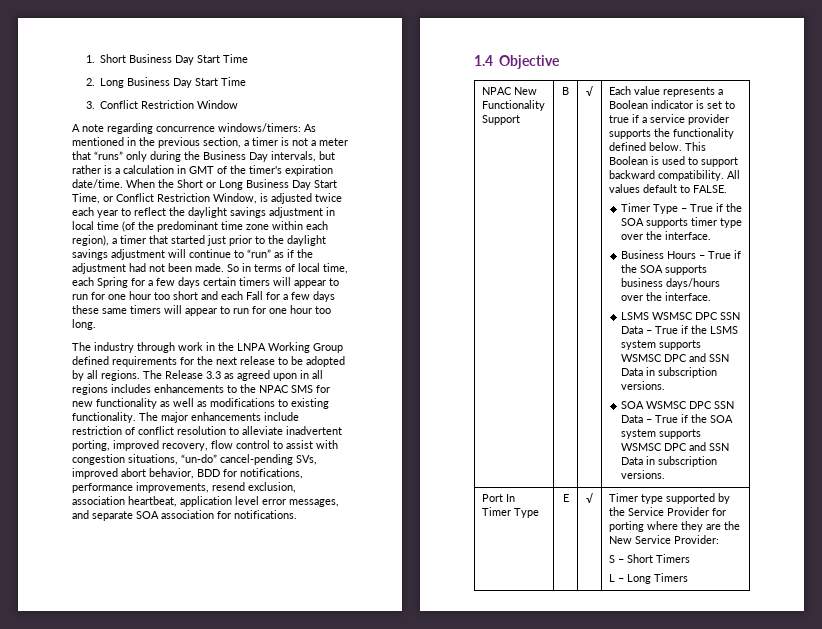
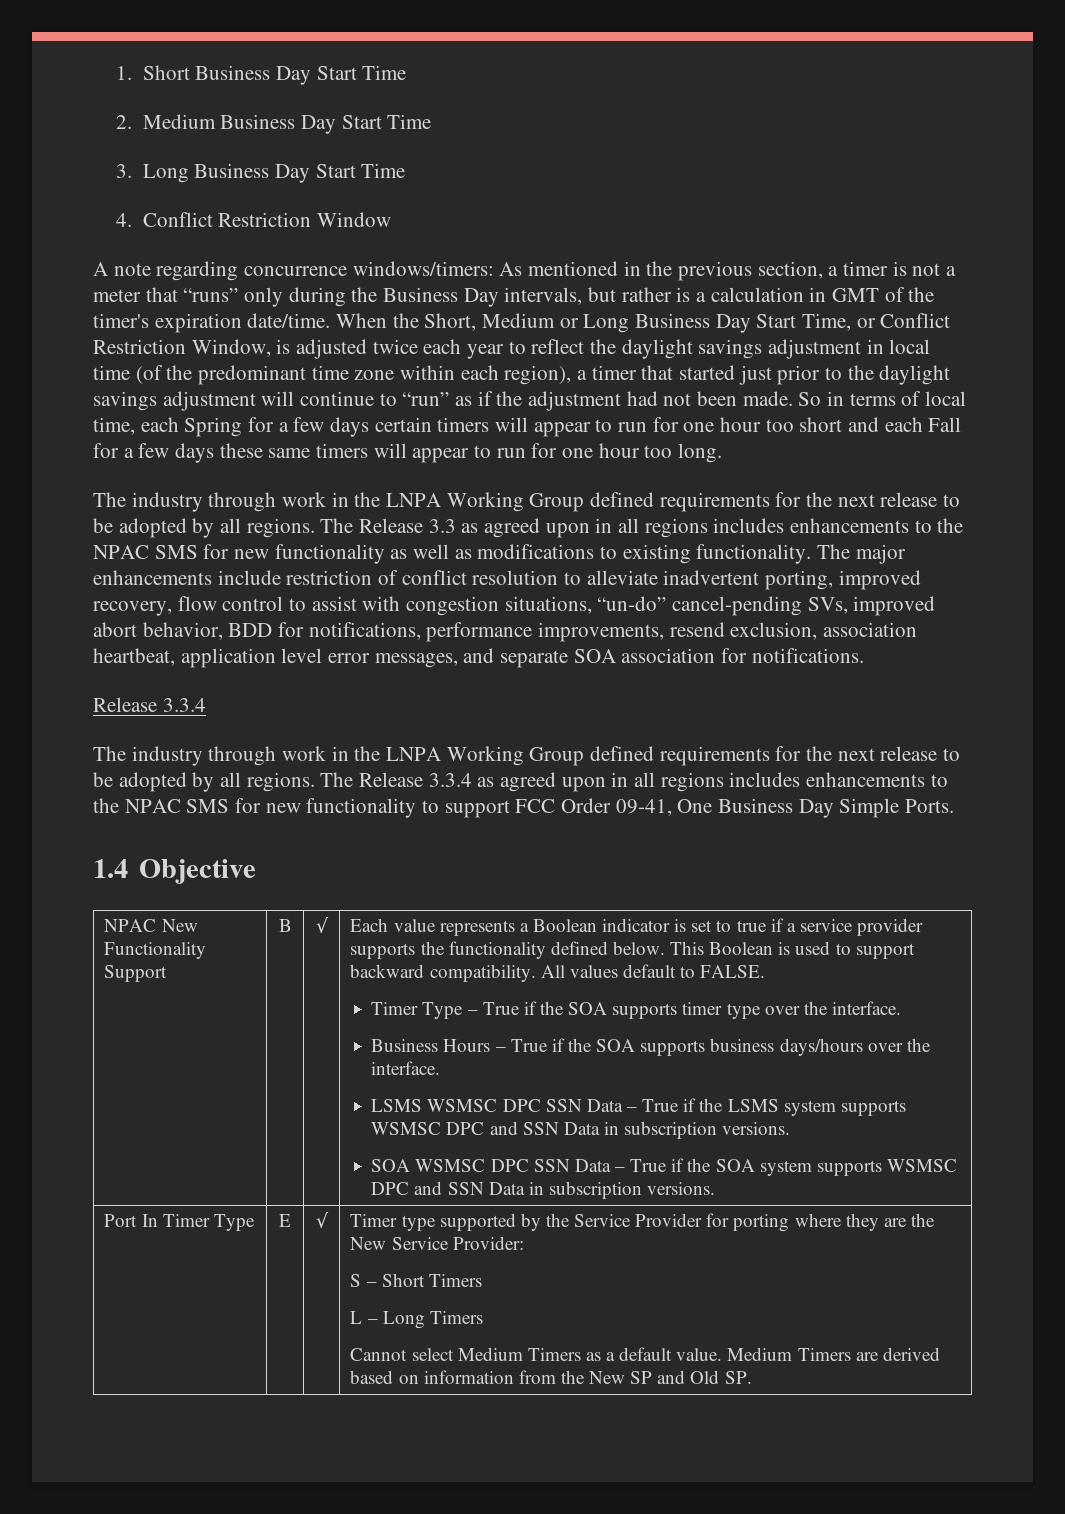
(95, 82) none -> [142,114,432,134] [116,164,133,178] Medium Business Day Start Time // 3.
[85,101,95,109] 3. -> [116,213,133,227] 4.
[177,179,203,188] Short -> [424,313,556,331] Short, Medium
(297, 514) none -> [93,697,206,712] [93,746,961,766] [93,772,948,792] [93,798,955,818] // Release 3.3.4 // The industry through work in the LNPA Working Group defined requirements for the next release to be adopted by all regions. The Release 3.3.4 as agreed upon in all regions includes enhancements to the NPAC SMS for new functionality to support FCC Order 09-41, One Business Day Simple Ports.
(688, 577) none -> [350,1347,940,1361] [350,1370,752,1384] // Cannot select Medium Timers as a default value. Medium Timers are derived based on information from the New SP and Old SP.

